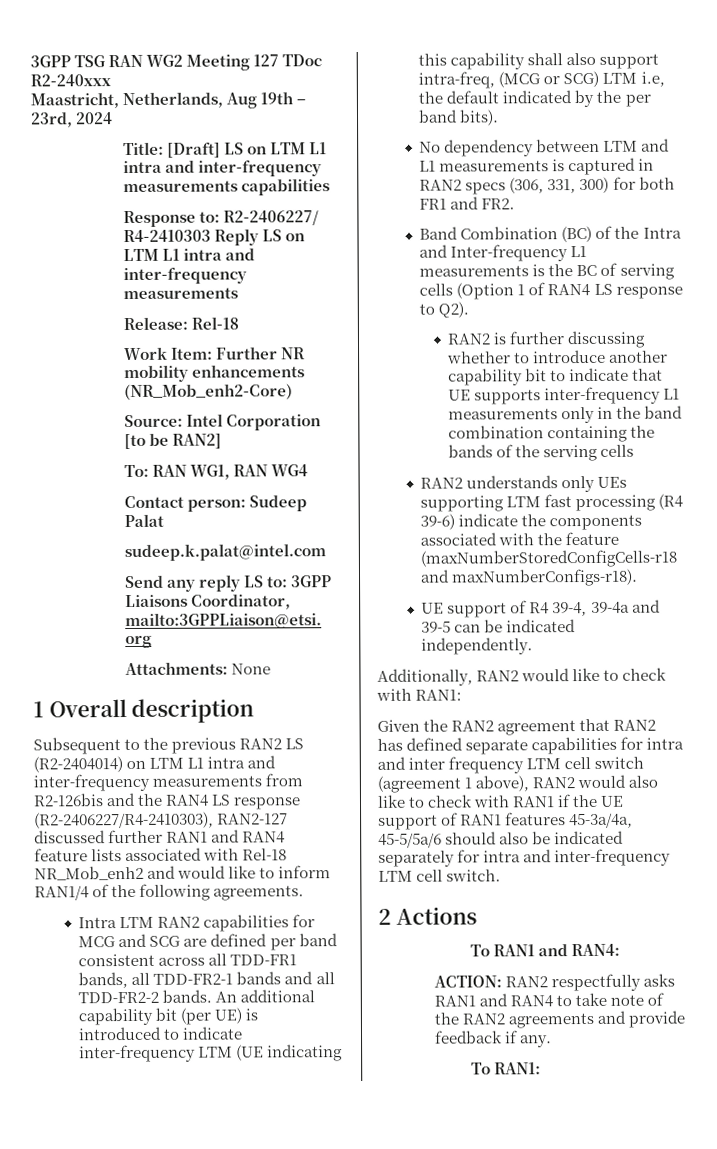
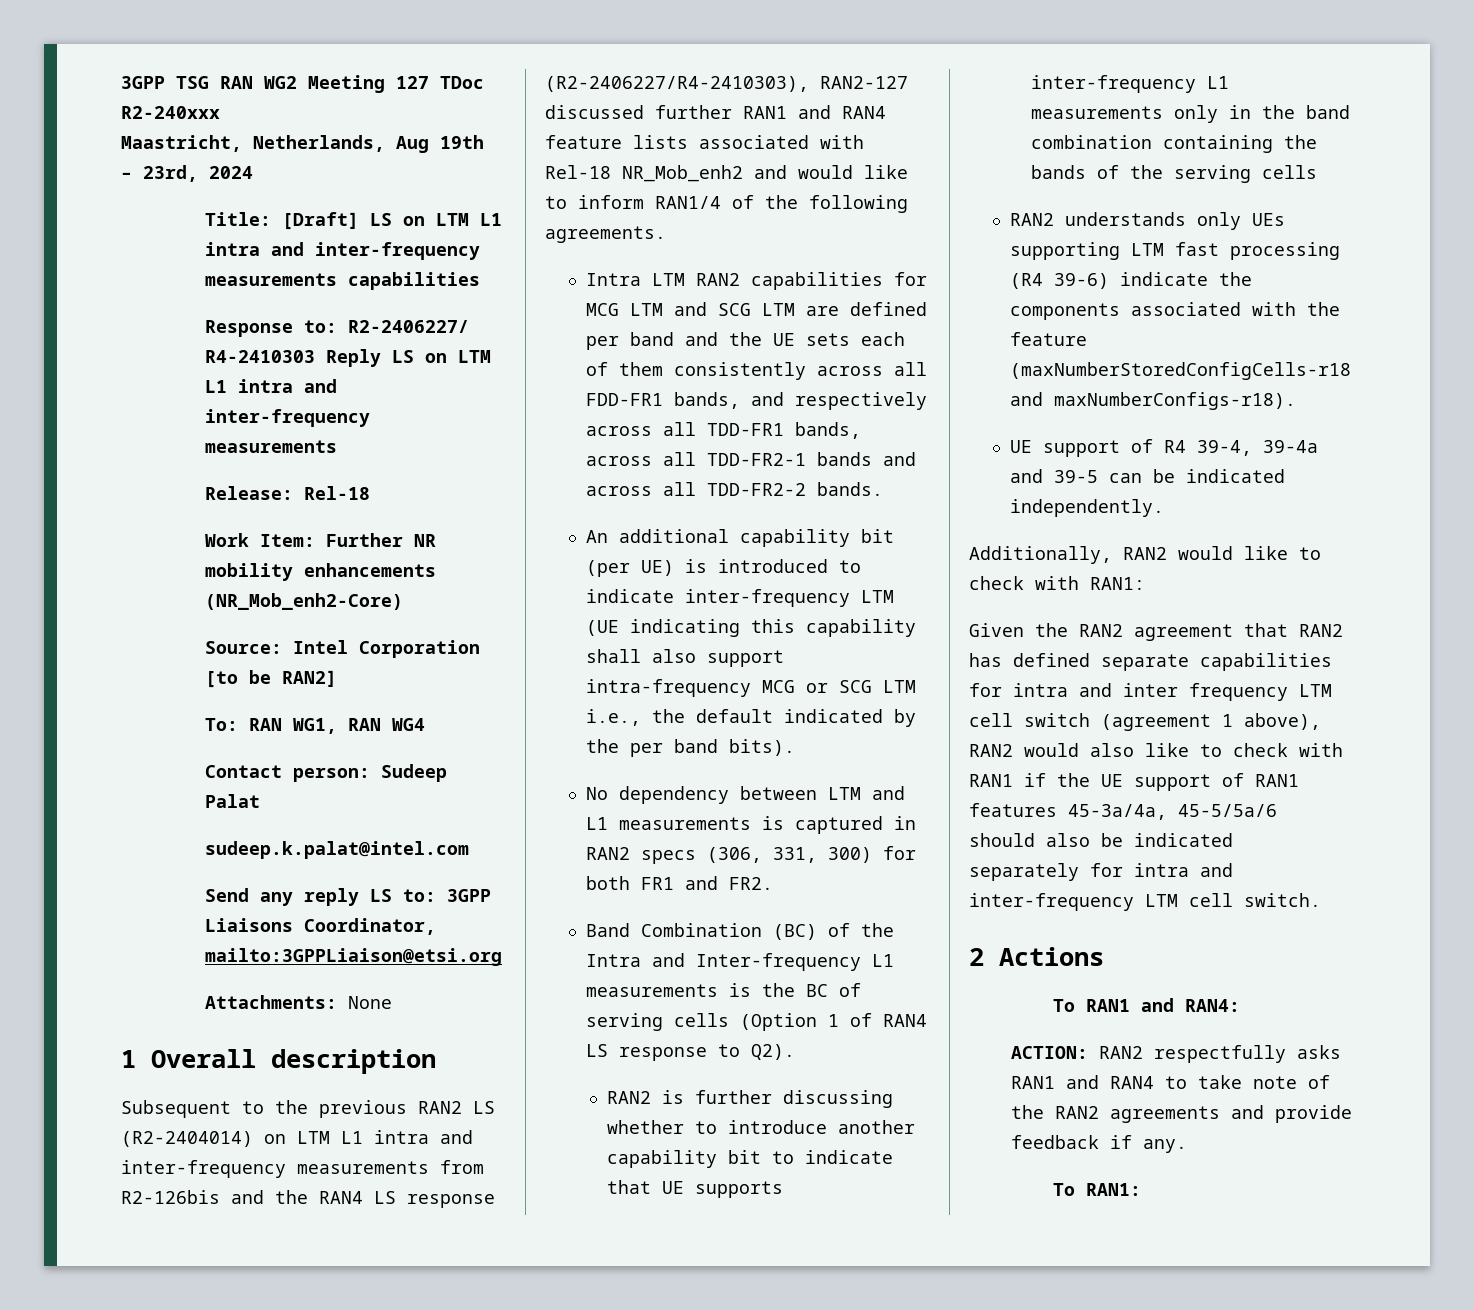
(116, 942) none -> [629,303,663,316] LTM
(181, 941) none -> [761,303,795,316] LTM
[78,953,156,967] consistent -> [684,332,905,346] [585,362,927,380] [585,392,927,410] and the UE sets each of them consistently across all FDD-FR1 bands, and respectively
(129, 980) none -> [585,456,652,466] across
(314, 978) none -> [585,486,652,496] across
(213, 996) none -> (883, 489) //
[418,70,665,89] intra-freq, (MCG or SCG) LTM i.e, -> [585,679,916,697] [585,709,641,726] intra-frequency MCG or SCG LTM i.e.,

